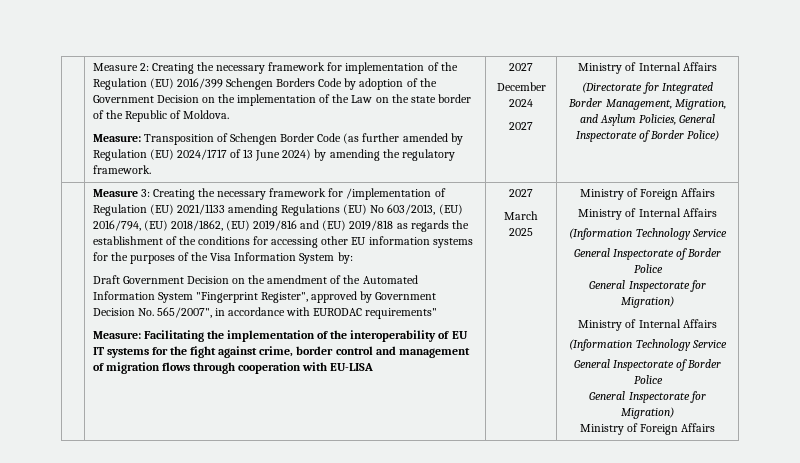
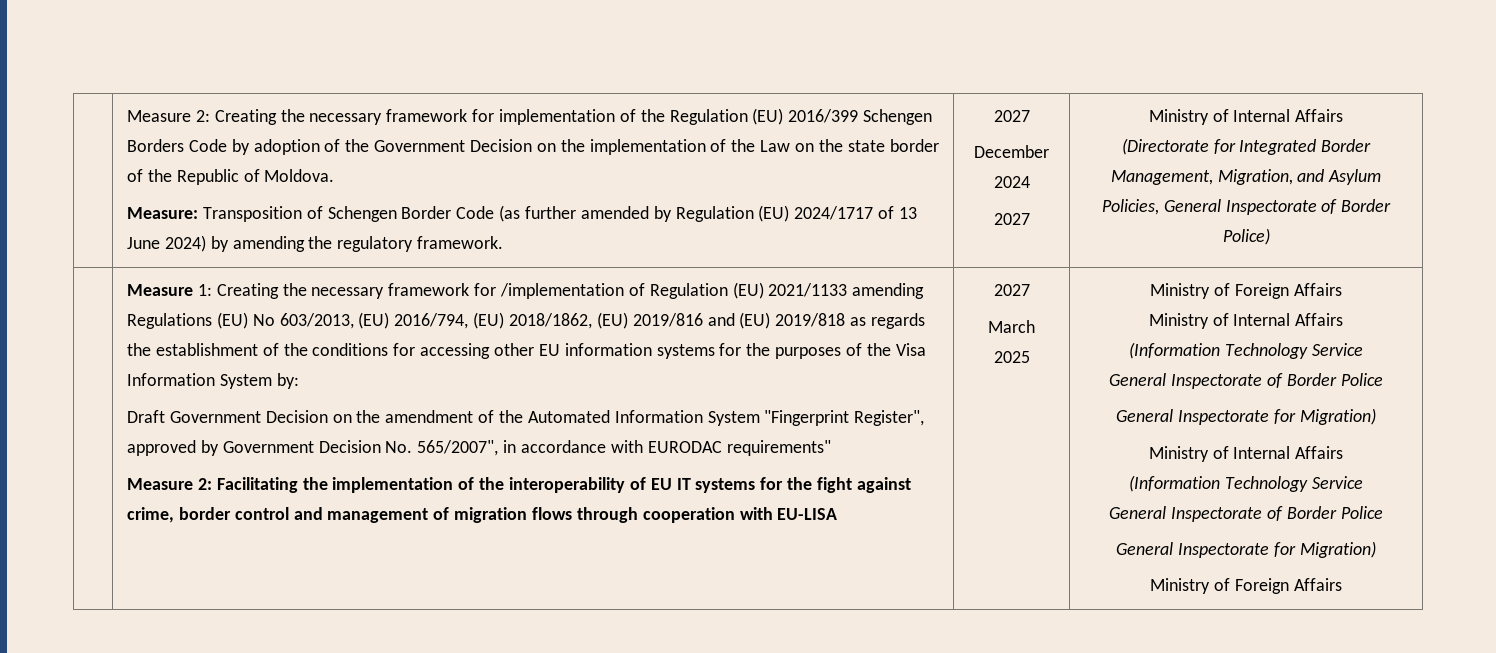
[140,189,150,197] 3: -> [197,284,212,296] 1:
[92,331,141,339] Measure: -> [126,478,212,490] Measure 2:

